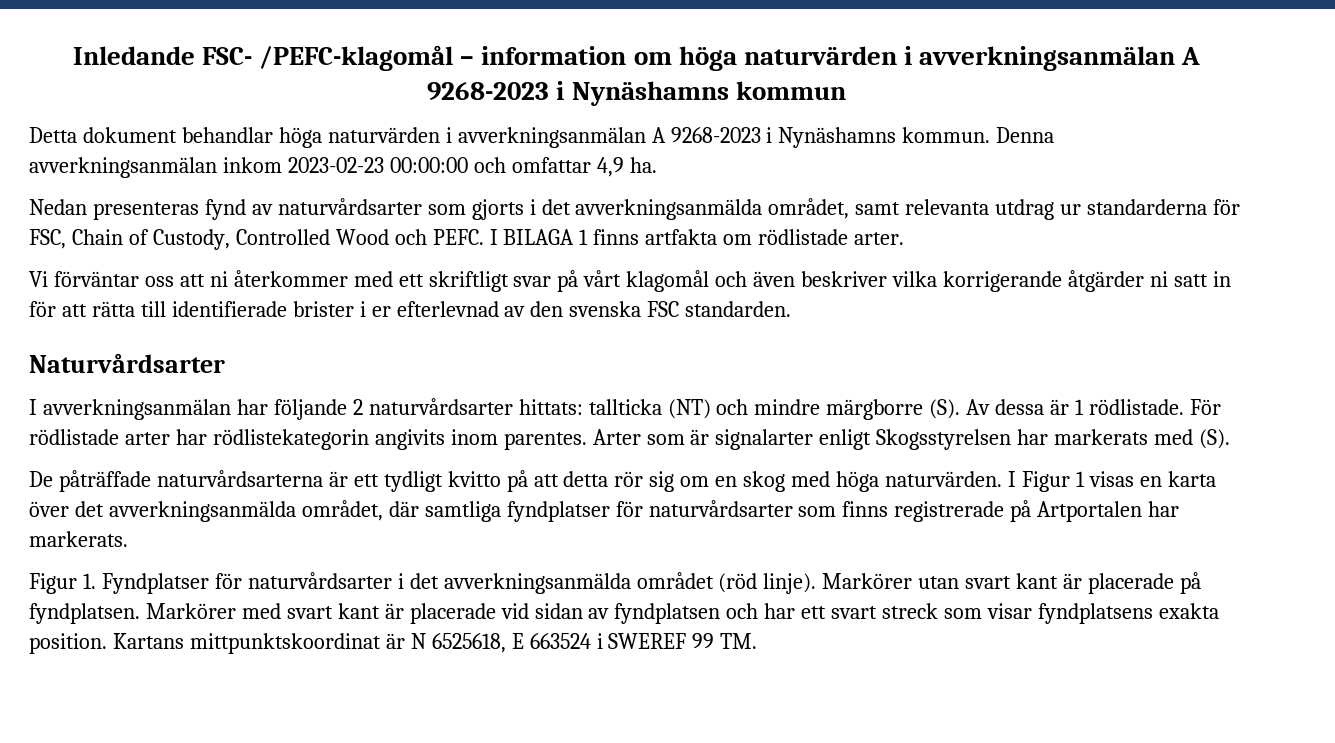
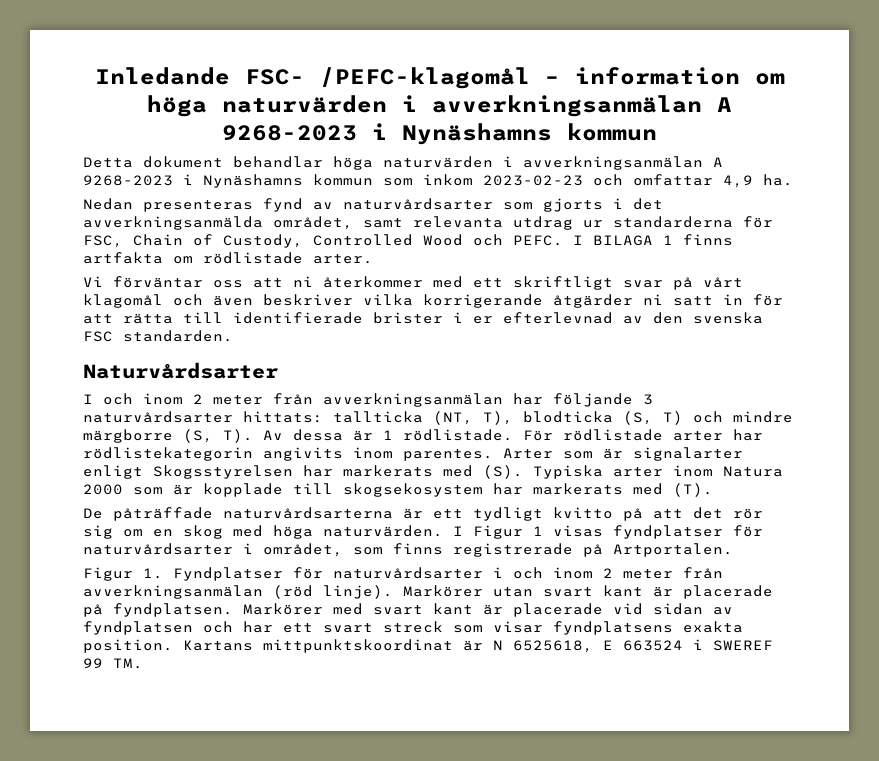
[902,127,1055,143] [29,157,217,178] kommun. Denna avverkningsanmälan -> [313,174,413,186] kommun som
[389,157,468,173] 00:00:00 -> (583, 180) none
(37, 407) none -> [103,393,313,405] och inom 2 meter från
[352,399,363,415] 2 -> [643,394,653,405] 3
[667,399,711,419] (NT) -> [433,411,683,425] (NT, T), blodticka (S, T)
[929,399,961,419] (S). -> [183,429,253,443] (S, T).
(1231, 439) none -> [533,465,783,479] [83,483,713,497] Typiska arter inom Natura 2000 som är kopplade till skogsekosystem har markerats med (T).
[563,471,609,487] detta -> [693,507,723,519] det
[1139,471,1216,487] [29,500,501,522] en karta över det avverkningsanmälda området, där samtliga -> (603, 531) none
(793, 508) none -> [243,543,343,557] i området,
[1037,501,1180,522] [29,531,128,547] Artportalen har markerats. -> [613,543,733,557] Artportalen.
[409,572,714,594] det avverkningsanmälda området -> [513,567,723,579] [83,585,263,599] och inom 2 meter från avverkningsanmälan

